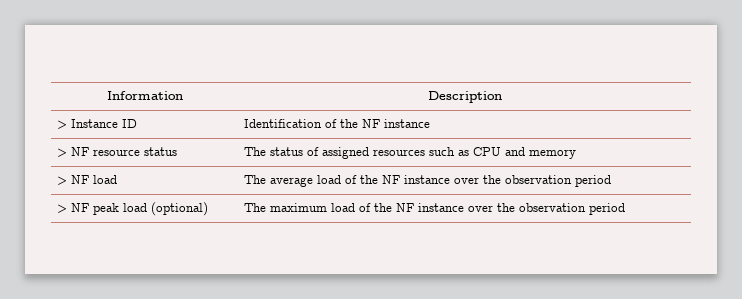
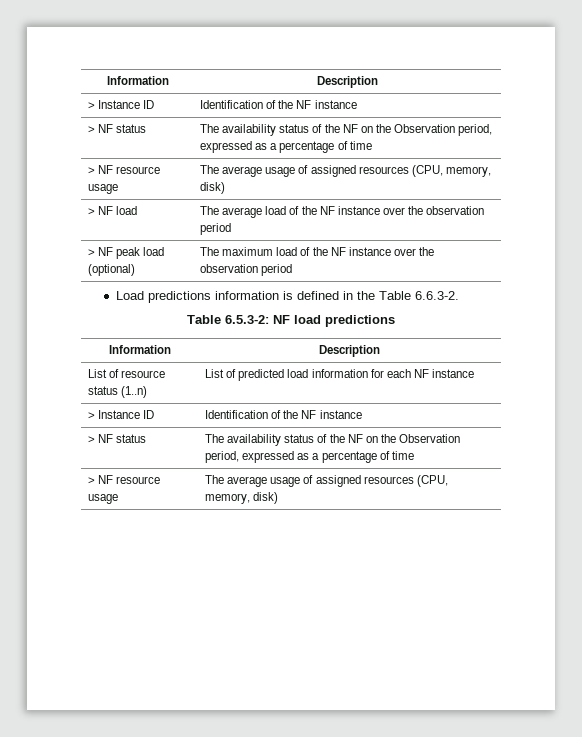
[93,147,178,156] [244,147,577,159] resource status | The status of assigned resources such as CPU and memory -> [116,124,147,133] [200,124,493,136] [200,141,372,153] [88,165,161,174] [88,184,119,194] [200,165,491,177] [200,182,226,194] status | The availability status of the NF on the Observation period, expressed as a percentage of time // > NF resource usage | The average usage of assigned resources (CPU, memory, disk)
(626, 209) none -> [116,291,460,303] [187,315,395,327] [109,345,171,354] [319,345,380,357] [88,369,166,378] [88,386,148,398] [205,369,474,381] [88,410,155,419] [205,410,362,419] [88,434,147,443] [205,434,460,446] [205,451,414,463] [88,475,161,484] [88,494,119,504] [205,475,448,487] [205,492,279,504] // Load predictions information is defined in the Table 6.6.3-2. // Table 6.5.3-2: NF load predictions // Information | Description // List of resource status (1..n) | List of predicted load information for each NF instance // > Instance ID | Identification of the NF instance // > NF status | The availability status of the NF on the Observation period, expressed as a percentage of time // > NF resource usage | The average usage of assigned resources (CPU, memory, disk)

